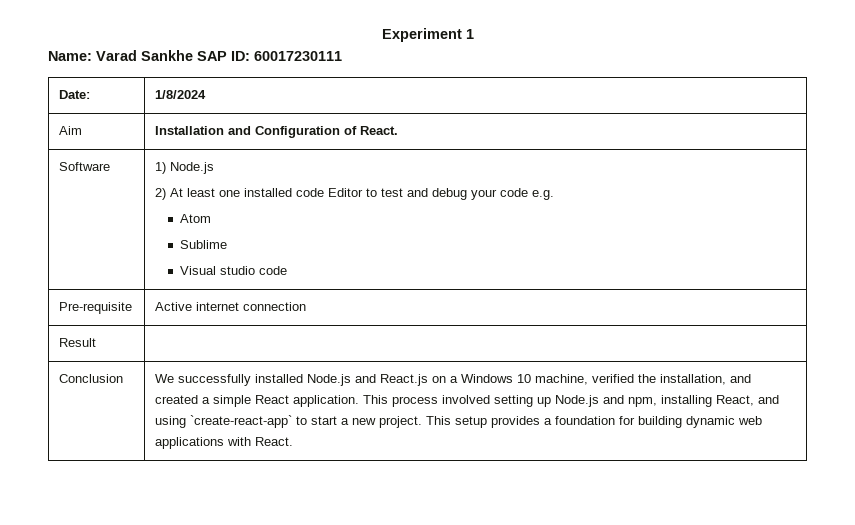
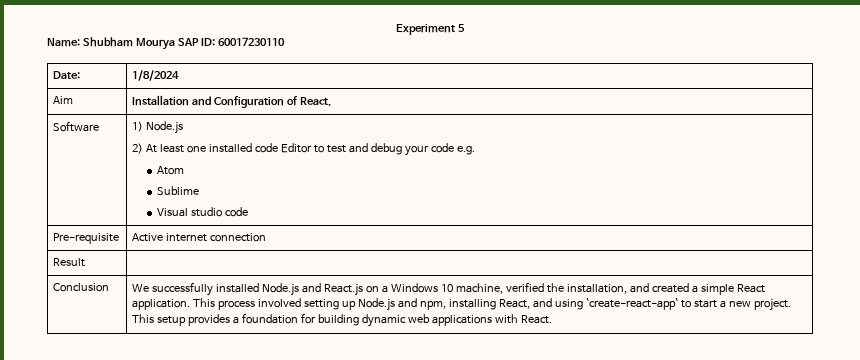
[465,29,474,39] 1 -> [457,24,465,32] 5
[96,50,193,61] Varad Sankhe -> [82,37,175,50] Shubham Mourya
[254,51,342,61] 60017230111 -> [217,37,285,46] 60017230110

